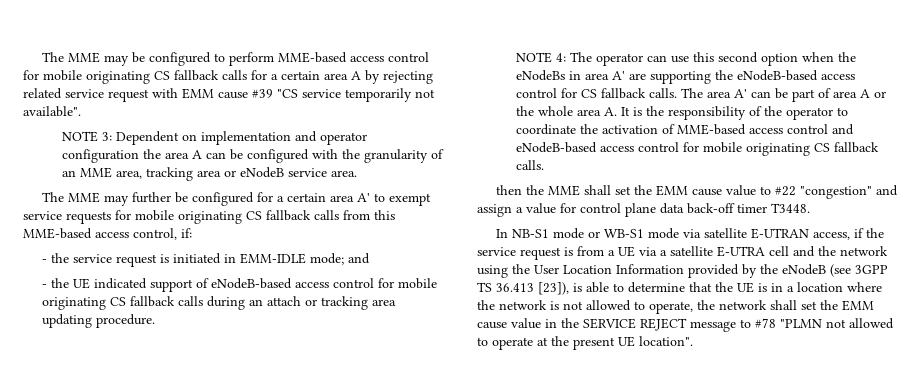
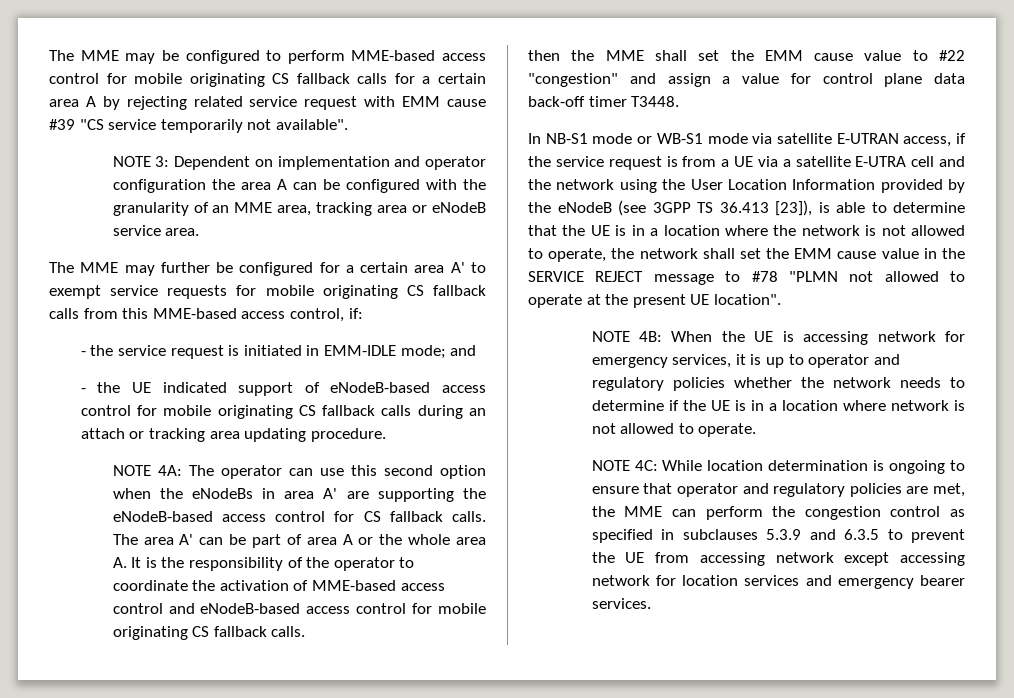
[555,53,566,62] 4: -> [157,465,182,476] 4A:
(693, 341) none -> [591,331,965,345] [591,354,900,368] [591,377,965,391] [591,400,965,411] [591,423,757,437] [591,460,965,474] [591,483,965,497] [591,506,965,520] [591,529,965,543] [591,552,965,566] [591,575,965,589] [591,598,651,609] // NOTE 4B: When the UE is accessing network for emergency services, it is up to operator and regulatory policies whether the network needs to determine if the UE is in a location where network is not allowed to operate. // NOTE 4C: While location determination is ongoing to ensure that operator and regulatory policies are met, the MME can perform the congestion control as specified in subclauses 5.3.9 and 6.3.5 to prevent the UE from accessing network except accessing network for location services and emergency bearer services.

